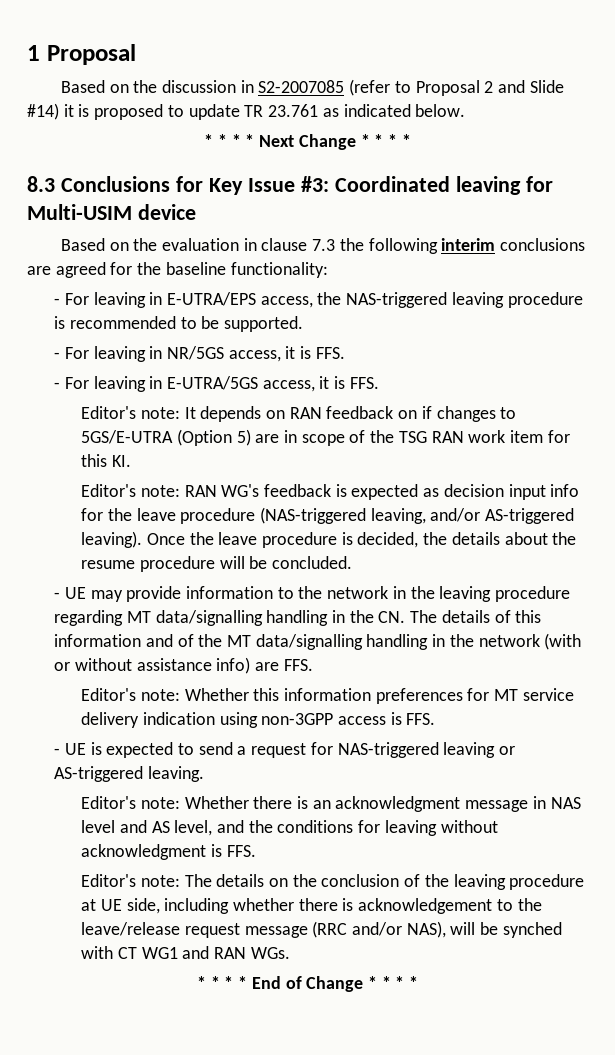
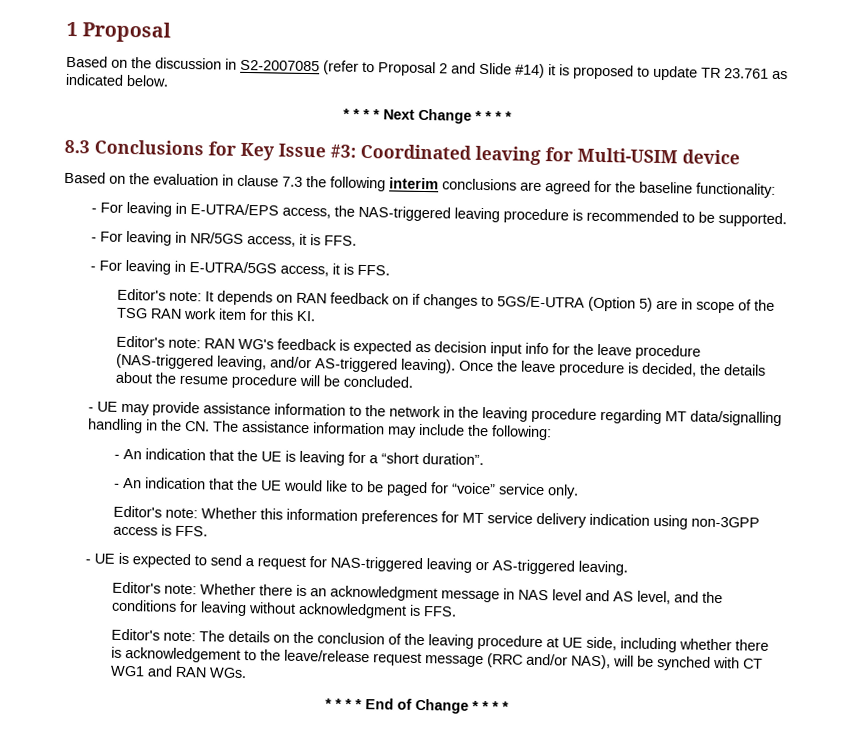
(182, 594) none -> [202,402,271,415] assistance
[441,610,542,623] [54,633,582,650] [54,657,313,674] details of this information and of the MT data/signalling handling in the network (with or without assistance info) are FFS. -> [241,420,552,441] [114,448,485,466] [114,477,580,499] assistance information may include the following: // - An indication that the UE is leaving for a “short duration”. // - An indication that the UE would like to be paged for “voice” service only.

